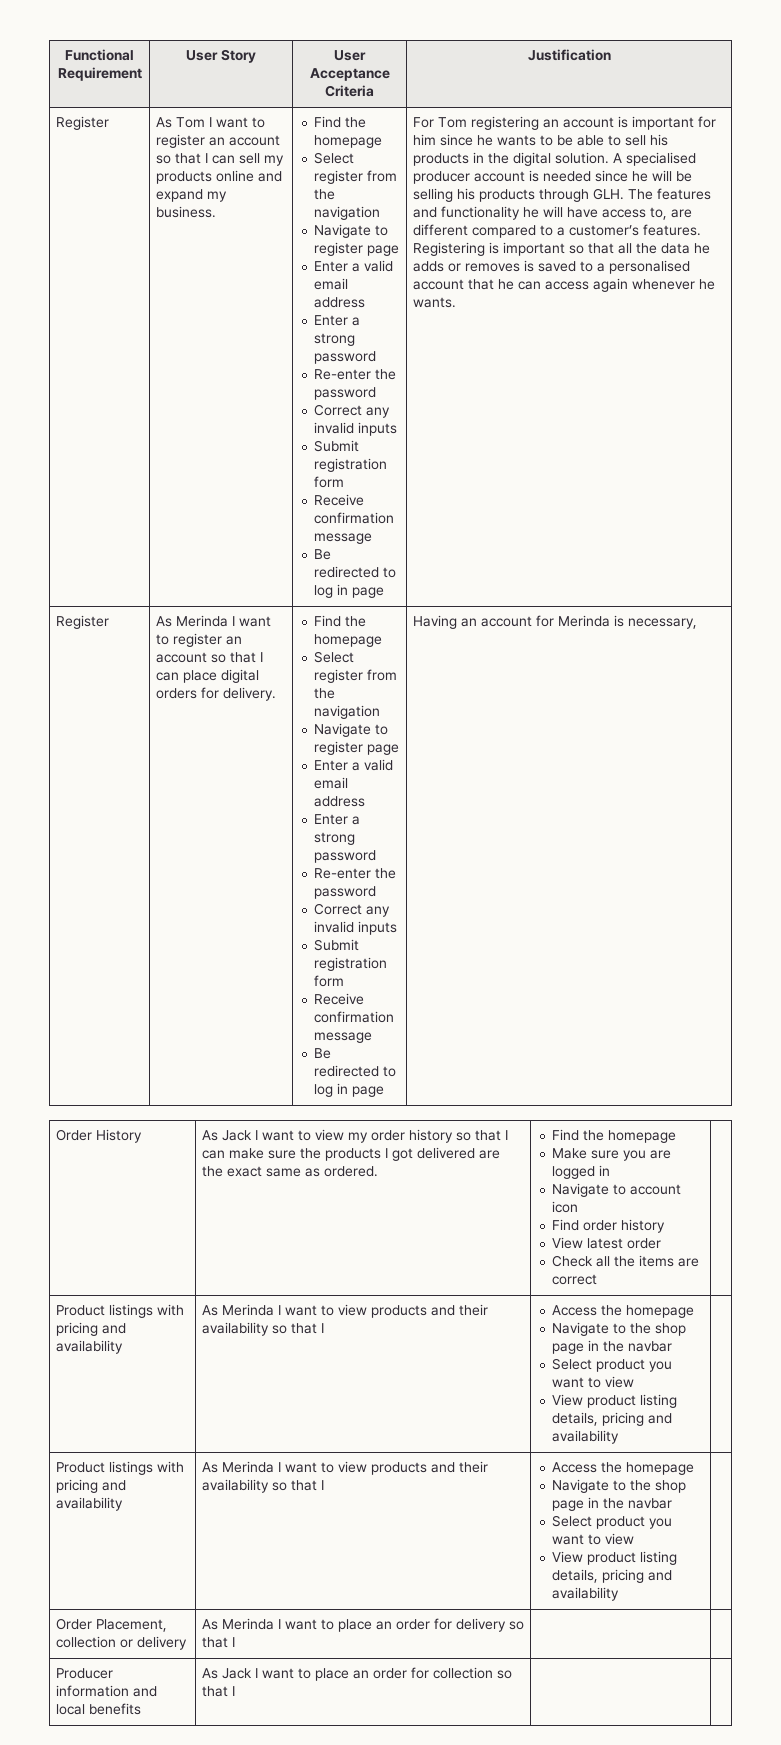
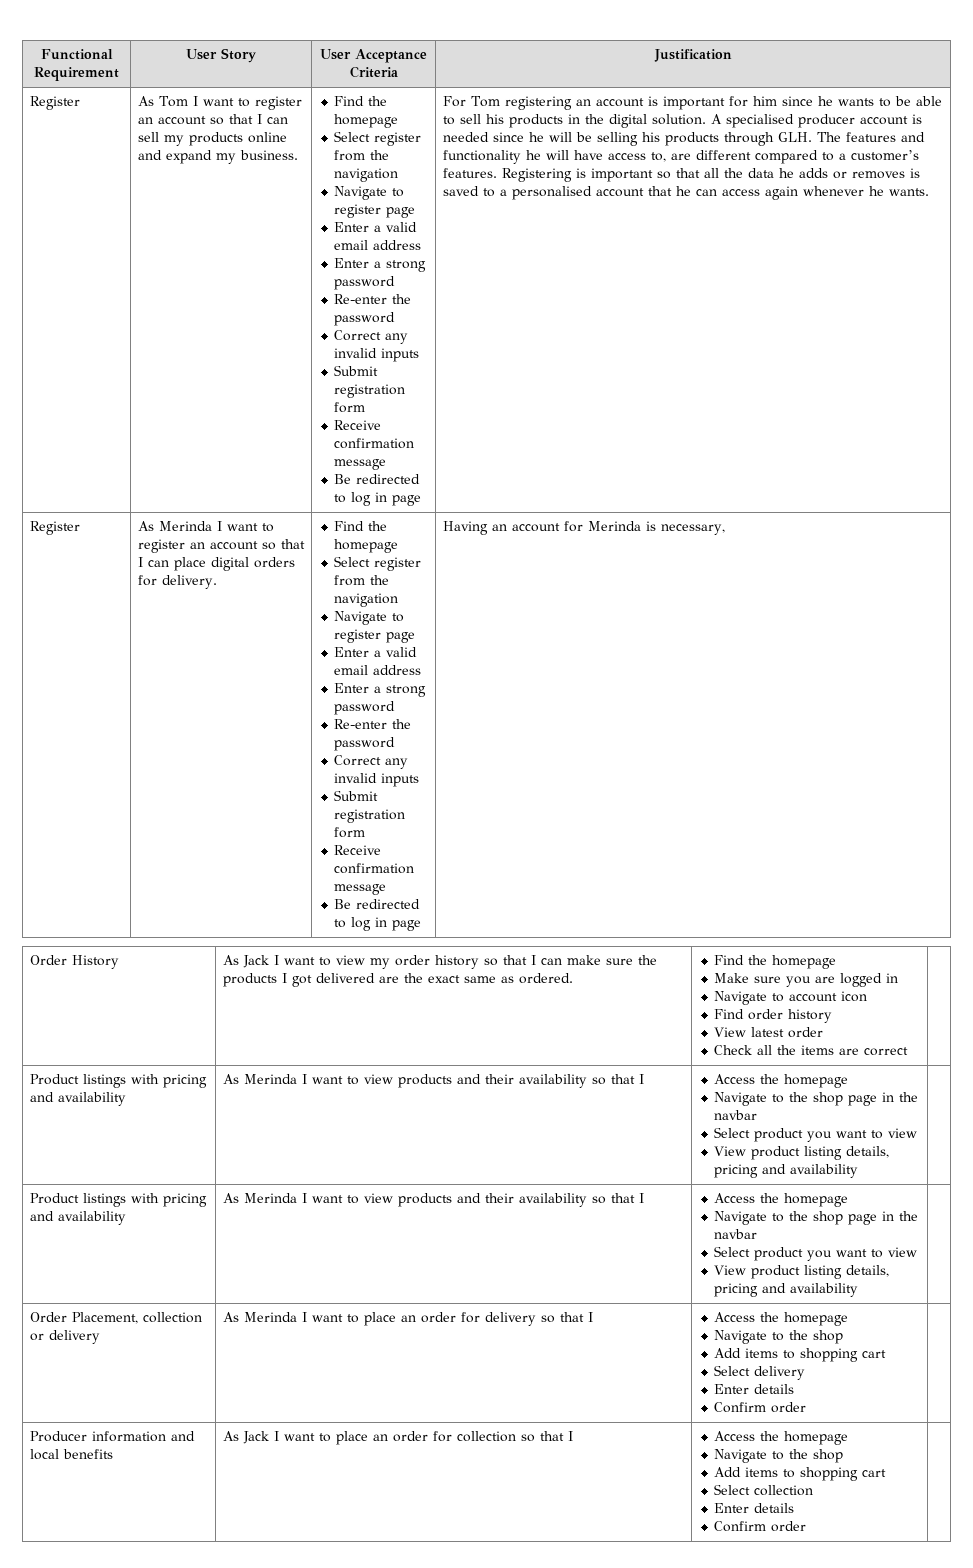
(235, 1642) none -> [714,1312,849,1326] [714,1330,844,1344] [714,1348,887,1362] [714,1365,806,1380] [714,1384,795,1394] [714,1402,807,1413] Access the homepage // Navigate to the shop // Add items to shopping cart // Select delivery // Enter details // Confirm order
(235, 1691) none -> [714,1431,849,1445] [714,1449,844,1463] [714,1467,887,1481] [714,1484,814,1496] [714,1503,795,1513] [714,1521,807,1532] Access the homepage // Navigate to the shop // Add items to shopping cart // Select collection // Enter details // Confirm order

